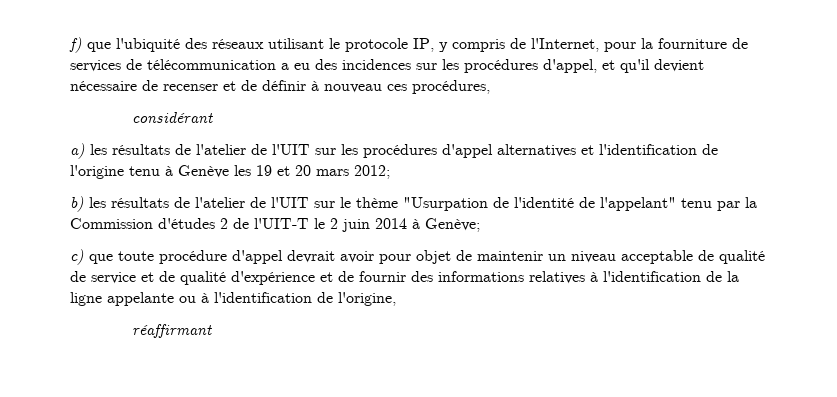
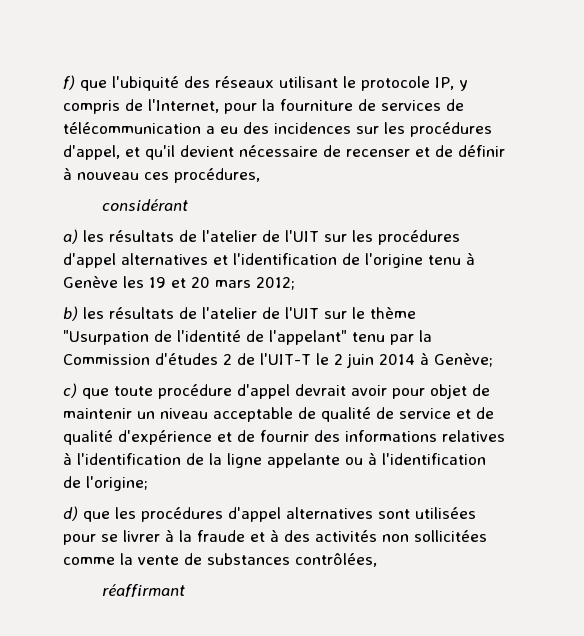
[338,292,396,306] l'origine, -> [86,476,148,491] [63,506,476,522] [63,529,487,545] [63,553,377,567] l'origine; // d) que les procédures d'appel alternatives sont utilisées pour se livrer à la fraude et à des activités non sollicitées comme la vente de substances contrôlées,

